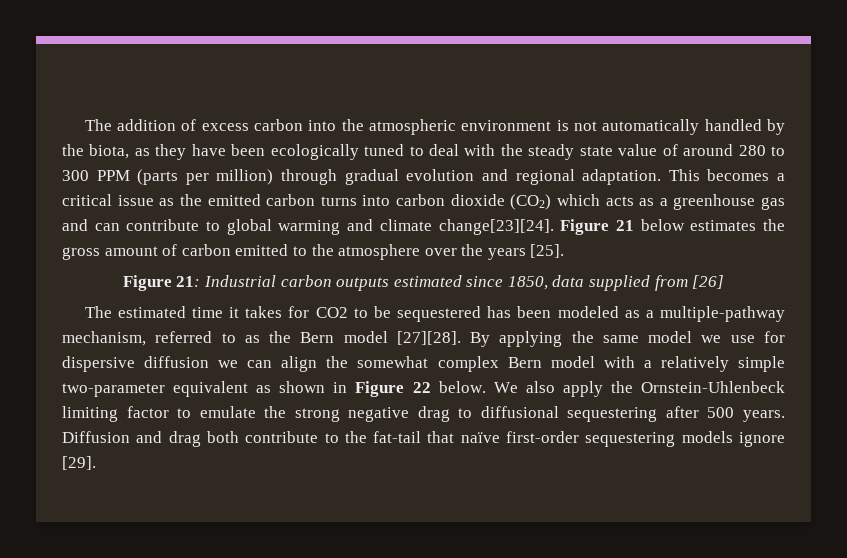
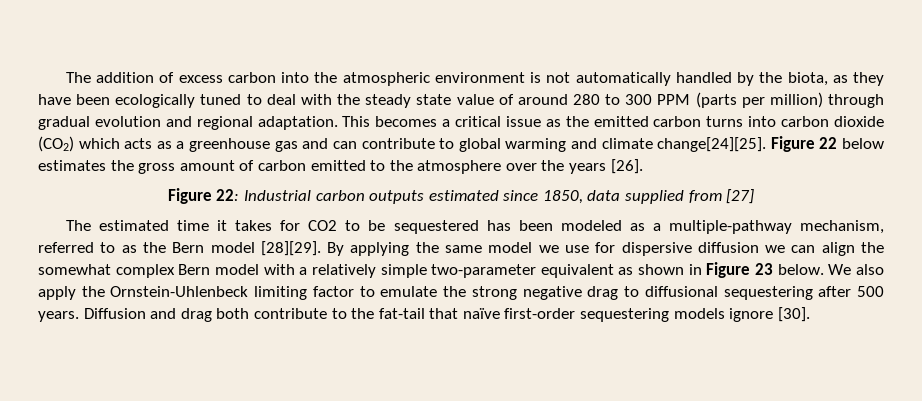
[438,219,634,235] change[23][24]. Figure 21 -> [657,136,838,152] change[24][25]. Figure 22
[530,244,565,258] [122,275,201,291] [25]. // Figure 21: -> [610,159,643,174] [167,188,240,204] [26]. // Figure 22:
[692,275,725,289] [26] -> [726,189,755,204] [27]
[396,331,461,345] [27][28]. -> [260,241,321,256] [28][29].
[412,382,431,393] 22 -> [755,263,774,275] 23
[62,456,96,470] [29]. -> [777,307,810,322] [30].

